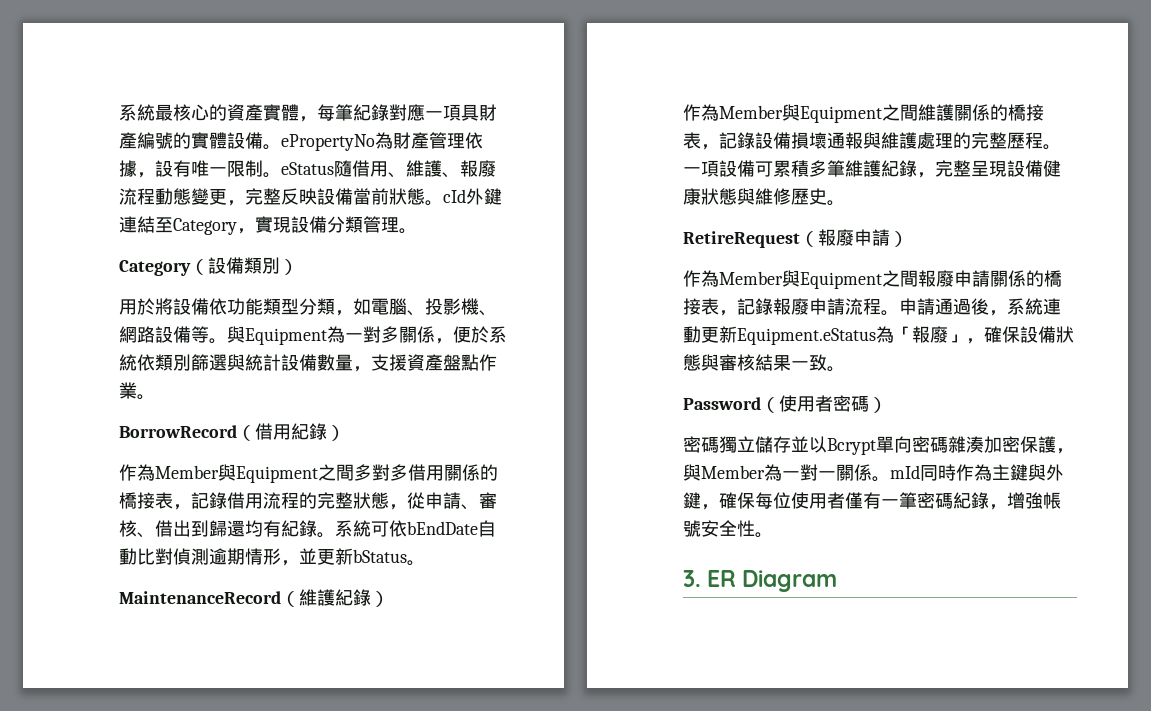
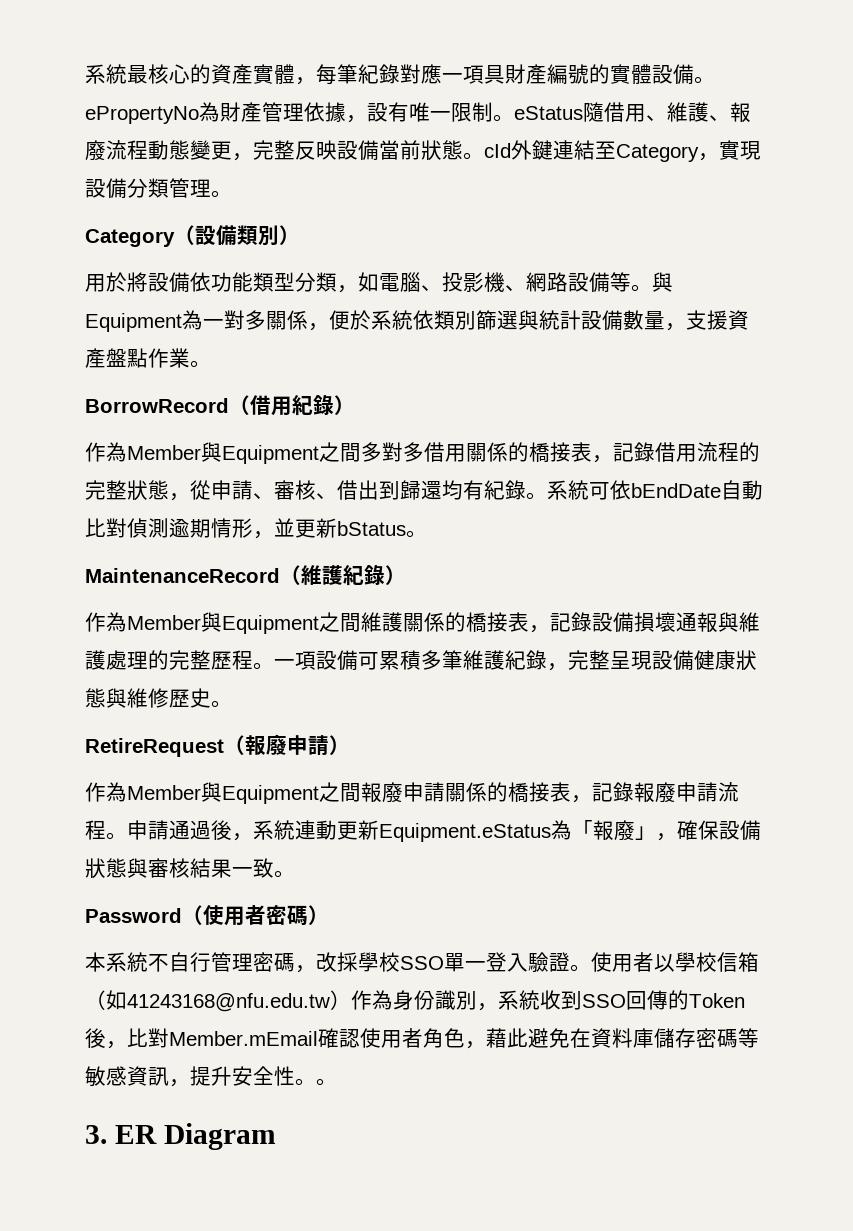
[683,436,1074,455] [683,464,1064,482] [683,492,1061,510] [683,520,701,537] 密碼獨立儲存並以Bcrypt單向密碼雜湊加密保護，與Member為一對一關係。mId同時作為主鍵與外鍵，確保每位使用者僅有一筆密碼紀錄，增強帳號 -> [85,952,759,973] [85,990,745,1012] [85,1028,759,1049] [85,1066,232,1087] 本系統不自行管理密碼，改採學校SSO單一登入驗證。使用者以學校信箱（如41243168@nfu.edu.tw）作為身份識別，系統收到SSO回傳的Token後，比對Member.mEmail確認使用者角色，藉此避免在資料庫儲存密碼等敏感資訊，提升
(773, 535) none -> [316,1078,337,1086] 。

